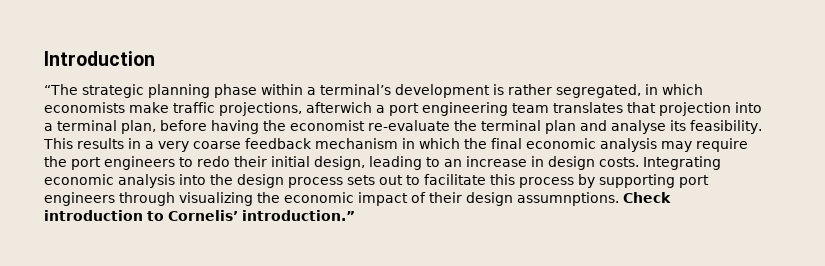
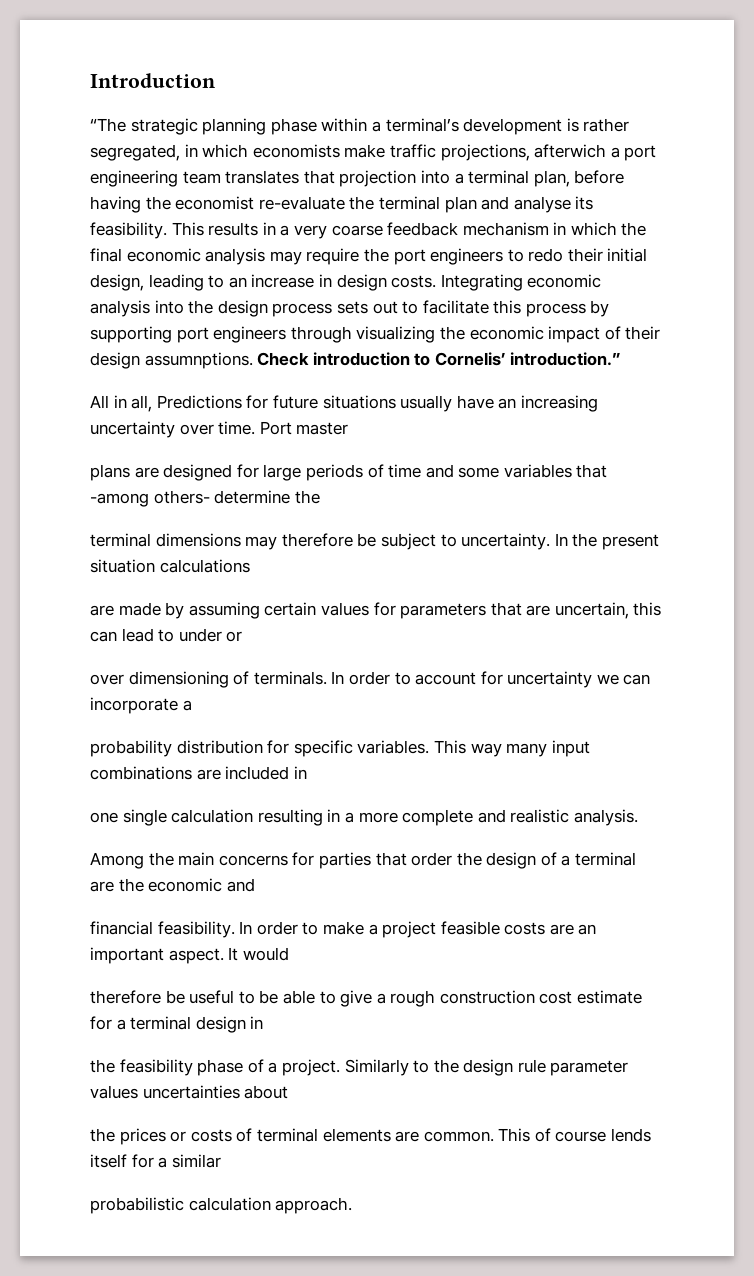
(355, 215) none -> [90,395,598,412] [90,421,349,438] [90,464,608,481] [90,490,320,507] [90,533,659,550] [90,559,250,573] [90,602,662,619] [90,628,243,642] [90,671,651,688] [90,697,192,714] [90,740,590,757] [90,766,307,780] [90,809,638,826] [90,852,637,869] [90,878,255,892] [90,921,597,938] [90,947,289,964] [90,990,643,1007] [90,1016,264,1033] [90,1059,629,1076] [90,1085,289,1099] [90,1128,652,1145] [90,1154,221,1168] [90,1197,353,1214] // All in all, Predictions for future situations usually have an increasing uncertainty over time. Port master // plans are designed for large periods of time and some variables that -among others- determine the // terminal dimensions may therefore be subject to uncertainty. In the present situation calculations // are made by assuming certain values for parameters that are uncertain, this can lead to under or // over dimensioning of terminals. In order to account for uncertainty we can incorporate a // probability distribution for specific variables. This way many input combinations are included in // one single calculation resulting in a more complete and realistic analysis. // Among the main concerns for parties that order the design of a terminal are the economic and // financial feasibility. In order to make a project feasible costs are an important aspect. It would // therefore be useful to be able to give a rough construction cost estimate for a terminal design in // the feasibility phase of a project. Similarly to the design rule parameter values uncertainties about // the prices or costs of terminal elements are common. This of course lends itself for a similar // probabilistic calculation approach.

